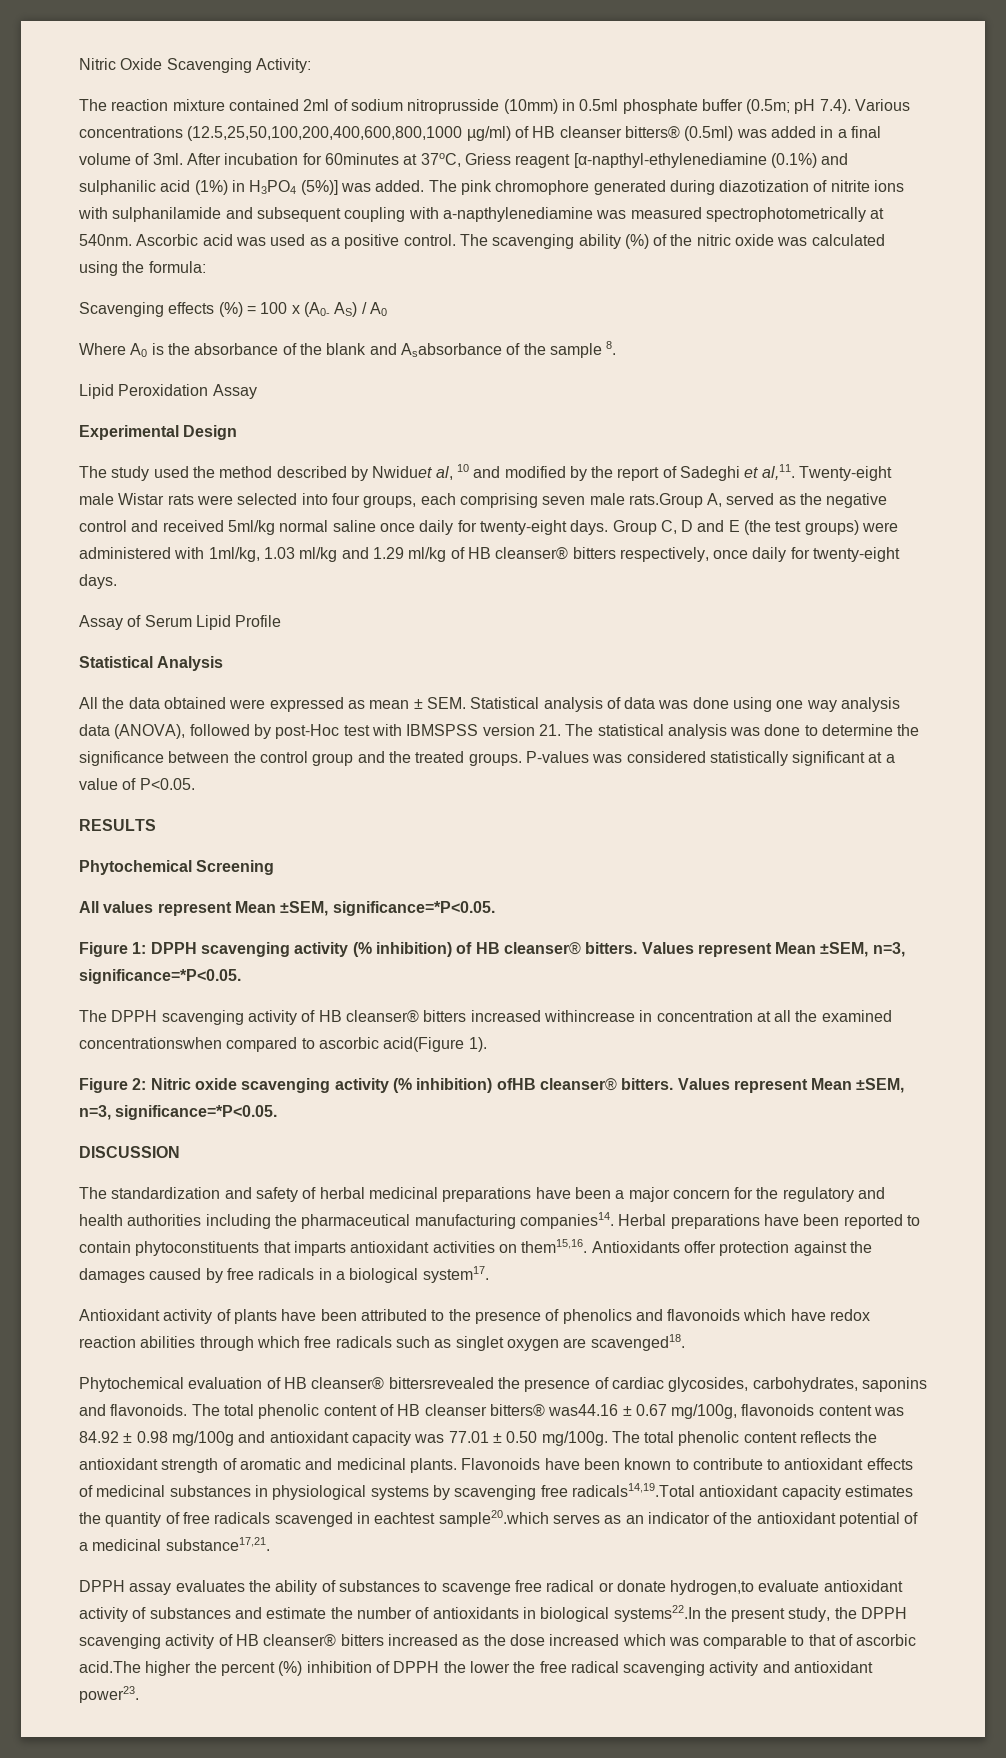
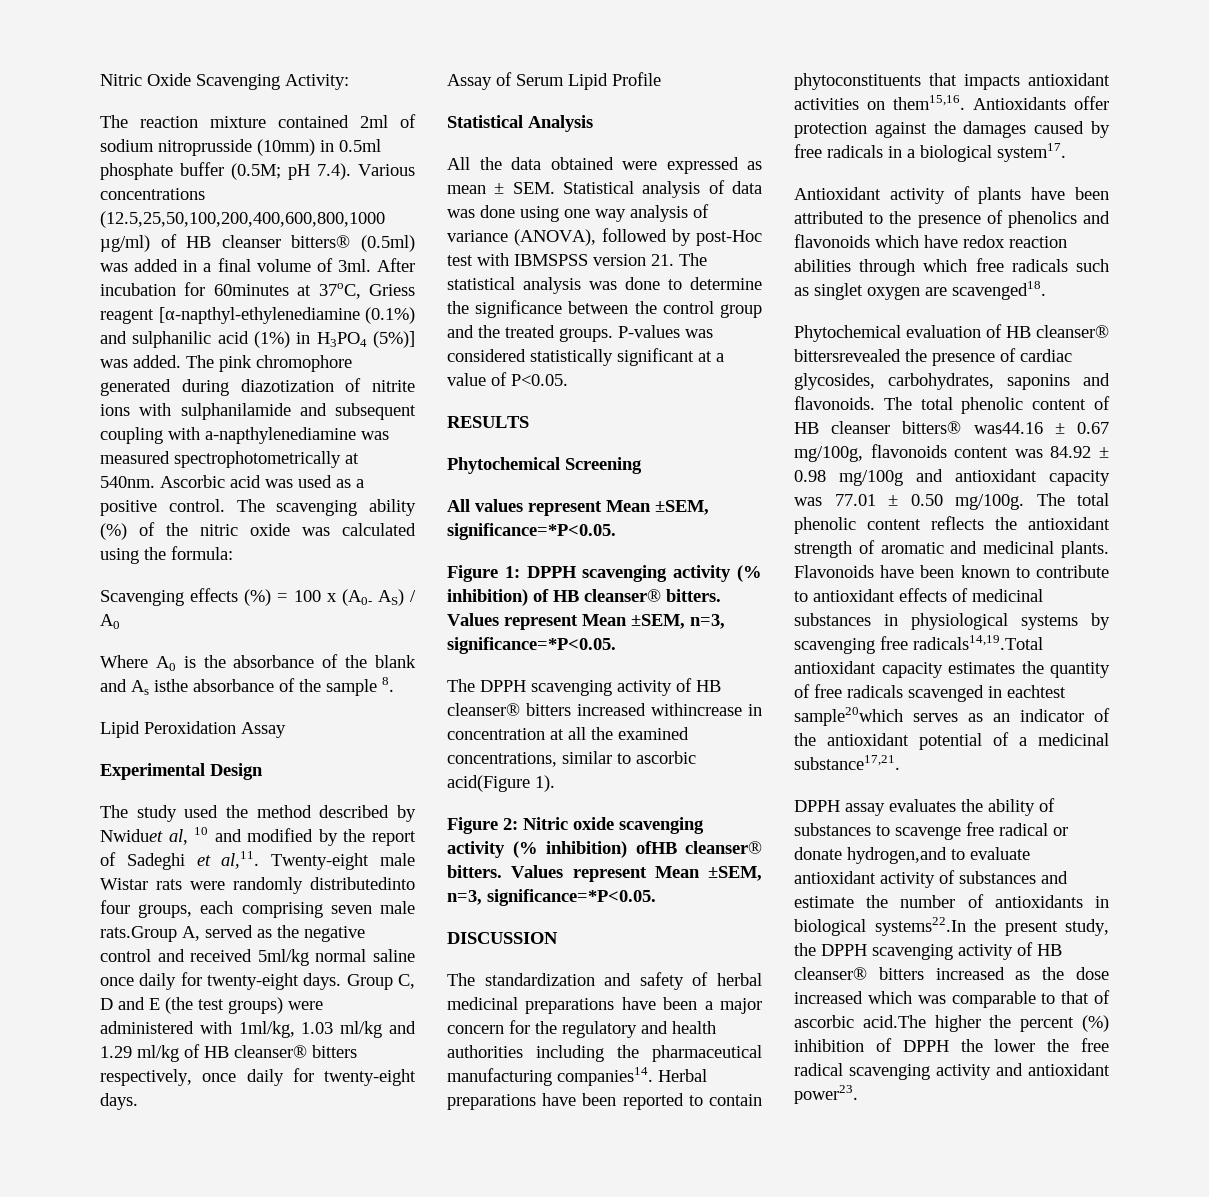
[746,99,791,114] (0.5m; -> [231,163,281,180] (0.5M;
[400,343,502,357] Asabsorbance -> [131,679,274,695] As isthe absorbance
[237,493,328,505] selected into -> [233,877,415,894] randomly distributedinto
[79,724,110,736] data -> [693,204,709,218] [447,230,508,242] of variance
[79,1037,298,1052] concentrationswhen compared -> [447,751,612,767] concentrations, similar
[293,1241,346,1256] imparts -> [964,74,1020,90] impacts
[438,1510,549,1527] sample20.which -> [794,707,903,726] sample20which
[670,1580,755,1595] hydrogen,to -> [847,847,965,864] hydrogen,and to

